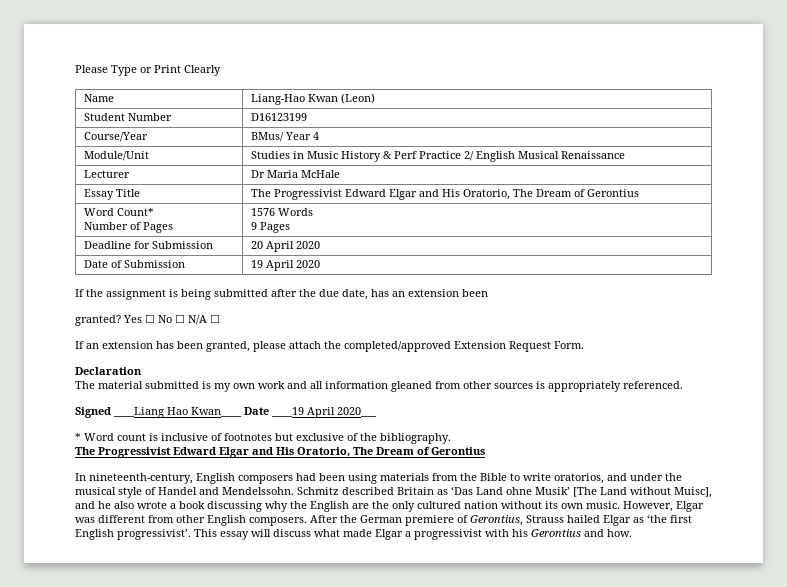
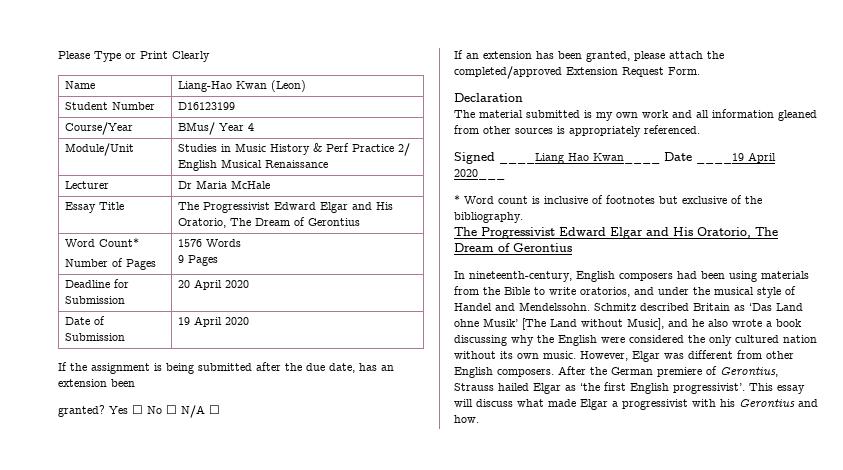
[674,487,712,498] Muisc], -> [627,318,664,330] Music],
[352,503,369,509] are -> [601,335,684,343] were considered

